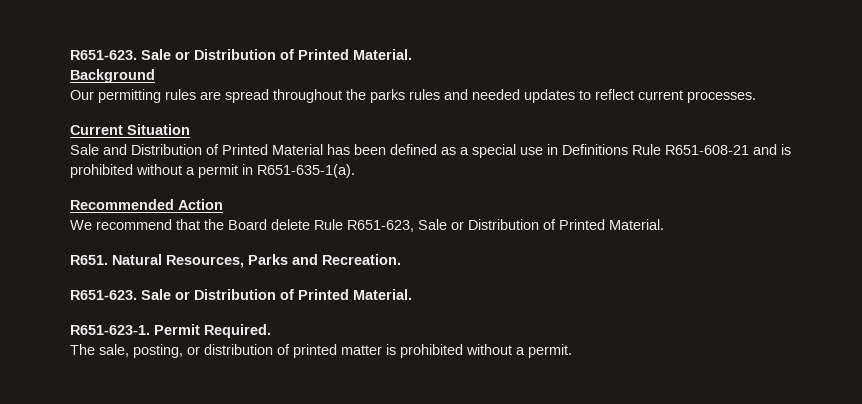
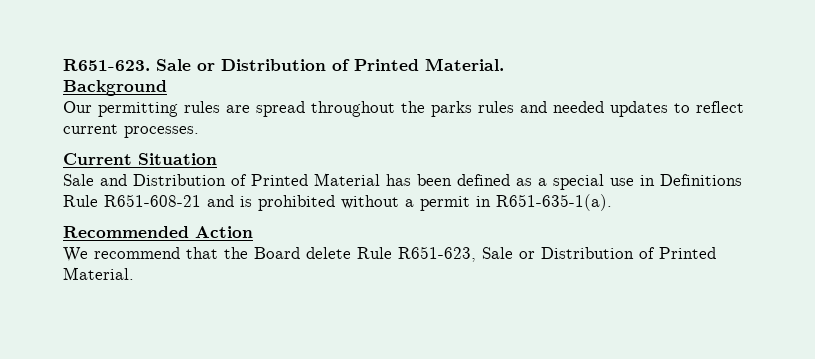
[70,254,401,268] [70,289,412,300] [70,324,271,338] [70,344,572,358] // R651. Natural Resources, Parks and Recreation. // R651-623. Sale or Distribution of Printed Material. // R651-623-1. Permit Required. // The sale, posting, or distribution of printed matter is prohibited without a permit. -> (134, 273) none

